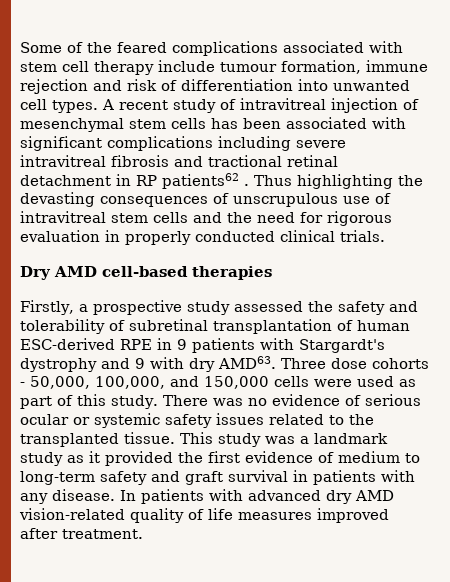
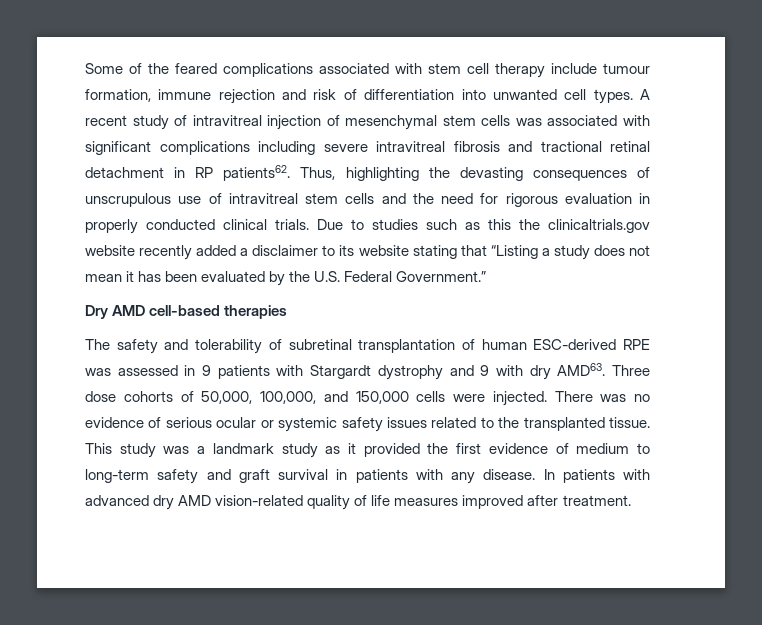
[211,118,281,129] has been -> [515,118,542,126] was
[162,173,292,189] patients62 . Thus -> [223,165,336,181] patients62. Thus,
[20,266,272,280] [20,300,333,315] // Dry AMD cell-based therapies // Firstly, a prospective study assessed the -> [317,219,650,233] [85,245,650,260] [85,271,487,286] [85,305,288,319] [85,339,110,350] Due to studies such as this the clinicaltrials.gov website recently added a disclaimer to its website stating that “Listing a study does not mean it has been evaluated by the U.S. Federal Government.” // Dry AMD cell-based therapies // The
(152, 344) none -> [85,365,178,376] was assessed
[299,339,385,353] Stargardt's -> [310,365,372,379] Stargardt
[20,382,25,387] - -> [180,391,194,402] of
[357,376,416,387] [20,394,158,409] used as part of this study. -> [492,391,547,406] injected.

